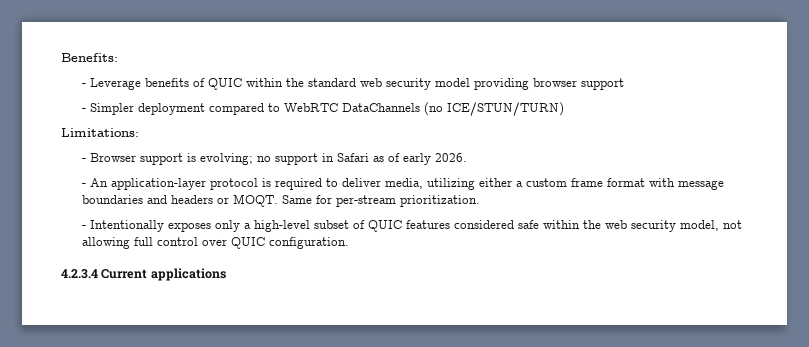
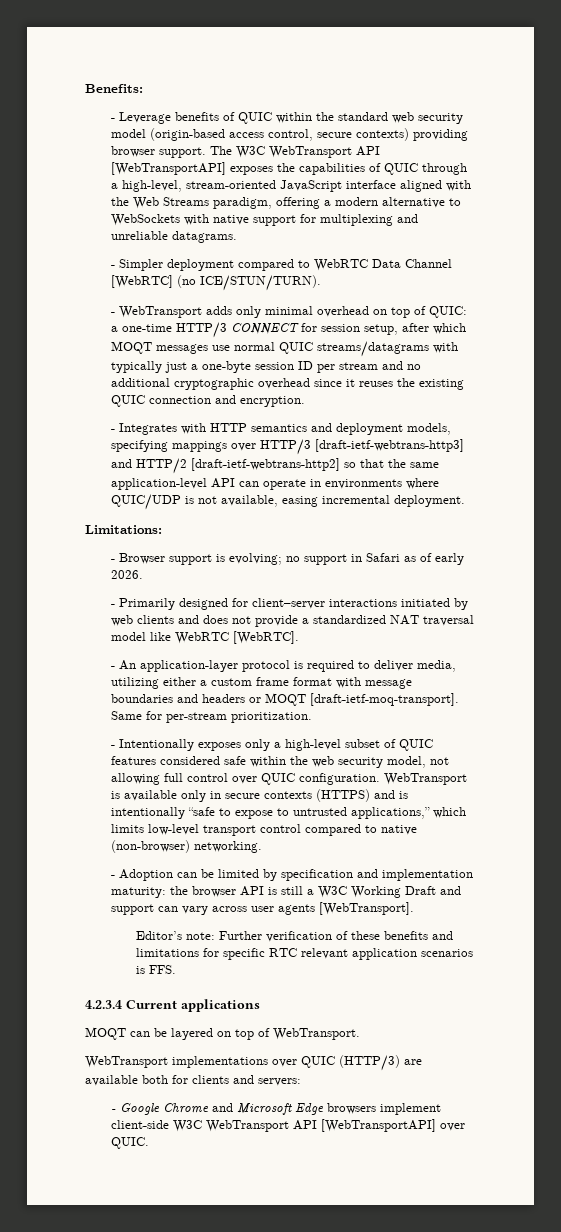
[474,78,625,90] providing browser support -> [149,128,468,141] [110,146,380,158] [110,162,467,175] [110,180,471,192] [110,197,461,209] [110,214,418,226] [110,231,237,243] (origin-based access control, secure contexts) providing browser support. The W3C WebTransport API [WebTransportAPI] exposes the capabilities of QUIC through a high-level, stream-oriented JavaScript interface aligned with the Web Streams paradigm, offering a modern alternative to WebSockets with native support for multiplexing and unreliable datagrams.
[342,102,565,116] DataChannels (no ICE/STUN/TURN) -> [371,259,452,268] [110,275,321,291] [110,306,467,318] [110,322,466,338] [110,341,458,357] [110,361,421,373] [110,378,464,390] [110,395,305,407] [110,423,451,435] [110,439,464,455] [110,458,439,474] [110,478,439,490] [110,494,465,510] Data Channel [WebRTC] (no ICE/STUN/TURN). // - WebTransport adds only minimal overhead on top of QUIC: a one-time HTTP/3 CONNECT for session setup, after which MOQT messages use normal QUIC streams/datagrams with typically just a one-byte session ID per stream and no additional cryptographic overhead since it reuses the existing QUIC connection and encryption. // - Integrates with HTTP semantics and deployment models, specifying mappings over HTTP/3 [draft-ietf-webtrans-http3] and HTTP/2 [draft-ietf-webtrans-http2] so that the same application-level API can operate in environments where QUIC/UDP is not available, easing incremental deployment.
(468, 157) none -> [110,598,468,610] [110,615,474,627] [110,631,299,644] // - Primarily designed for client–server interactions initiated by web clients and does not provide a standardized NAT traversal model like WebRTC [WebRTC].
[233,194,279,207] MOQT. -> [264,693,459,706] MOQT [draft-ietf-moq-transport].
[61,268,226,281] // 4.2.3.4 Current applications -> [383,773,467,785] [110,789,408,802] [110,807,466,819] [110,824,417,836] [110,840,262,853] [110,869,473,881] [110,886,461,898] [110,902,414,915] [136,931,454,942] [136,948,474,960] [136,965,177,974] [85,999,260,1012] [85,1027,360,1040] [85,1055,422,1071] [85,1075,301,1086] [110,1103,441,1115] [110,1119,465,1132] [110,1137,149,1149] WebTransport is available only in secure contexts (HTTPS) and is intentionally “safe to expose to untrusted applications,” which limits low-level transport control compared to native (non-browser) networking. // - Adoption can be limited by specification and implementation maturity: the browser API is still a W3C Working Draft and support can vary across user agents [WebTransport]. // Editor’s note: Further verification of these benefits and limitations for specific RTC relevant application scenarios is FFS. // 4.2.3.4 Current applications // MOQT can be layered on top of WebTransport. // WebTransport implementations over QUIC (HTTP/3) are available both for clients and servers: // - Google Chrome and Microsoft Edge browsers implement client-side W3C WebTransport API [WebTransportAPI] over QUIC.

